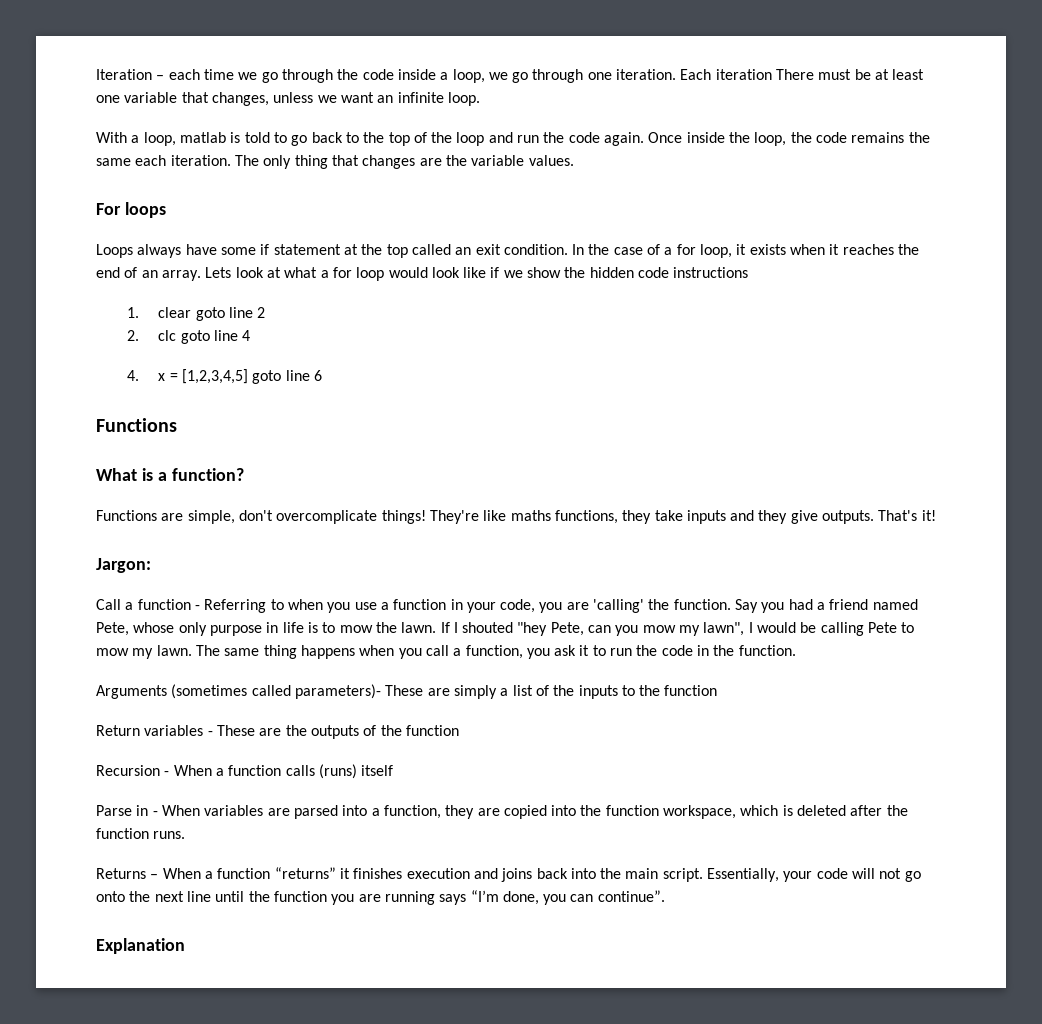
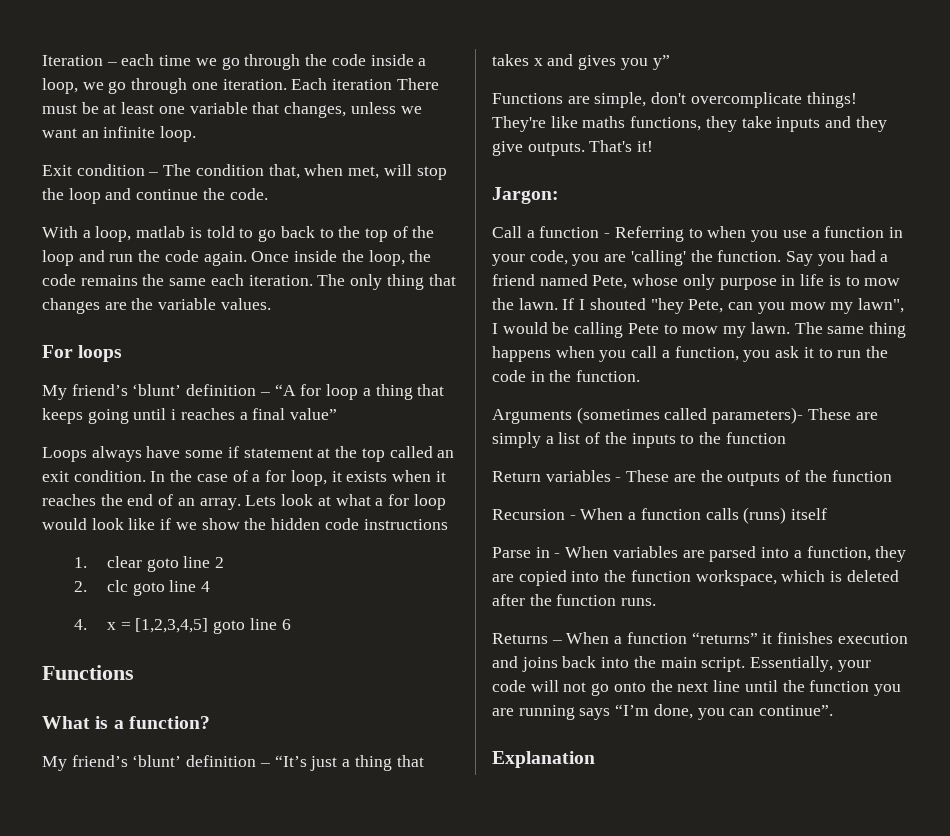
(480, 99) none -> [42,164,447,180] [42,188,268,204] // Exit condition – The condition that, when met, will stop the loop and continue the code.
(166, 210) none -> [42,384,445,400] [42,408,338,424] // My friend’s ‘blunt’ definition – “A for loop a thing that keeps going until i reaches a final value”
(244, 474) none -> [42,755,424,771] [492,54,670,70] // My friend’s ‘blunt’ definition – “It’s just a thing that takes x and gives you y”

